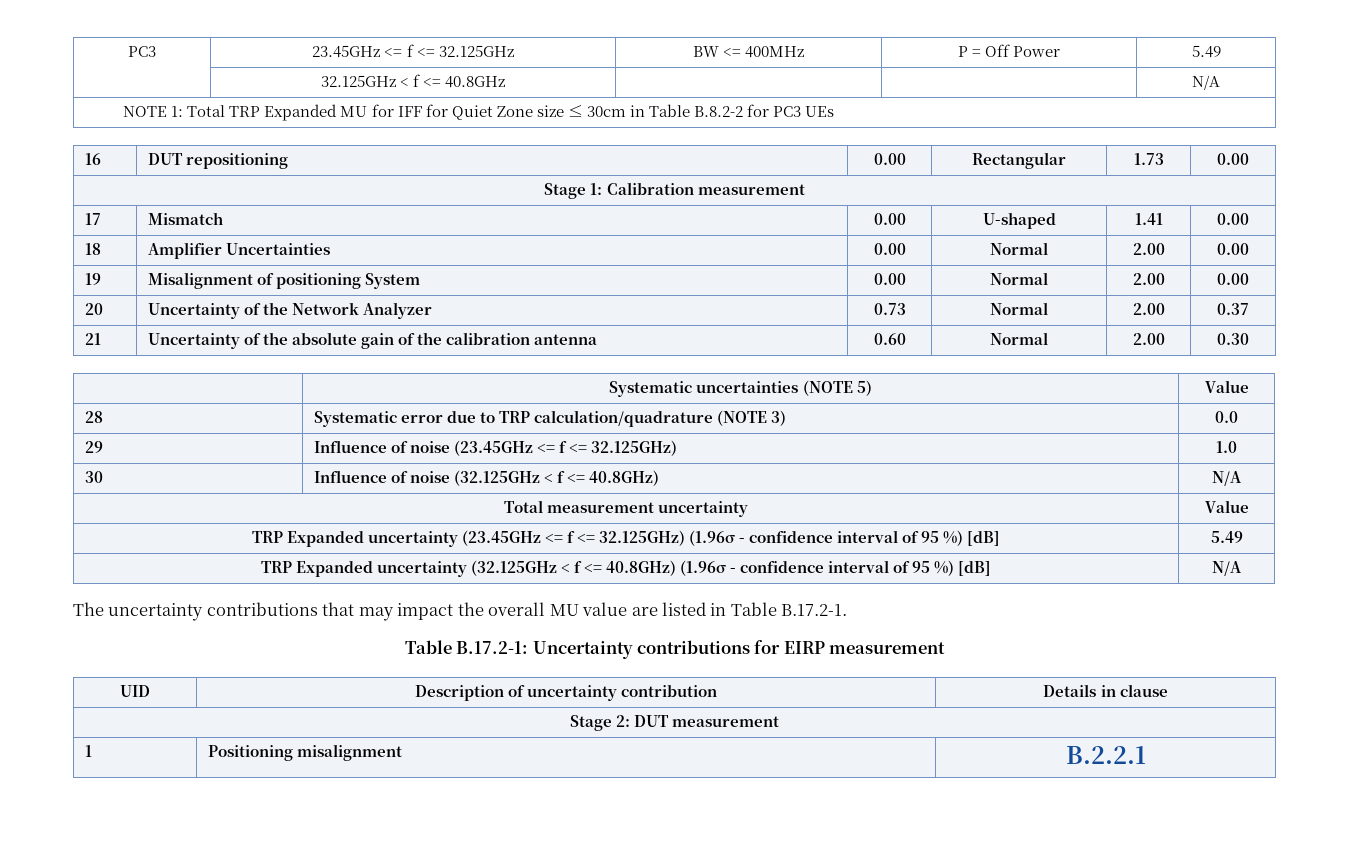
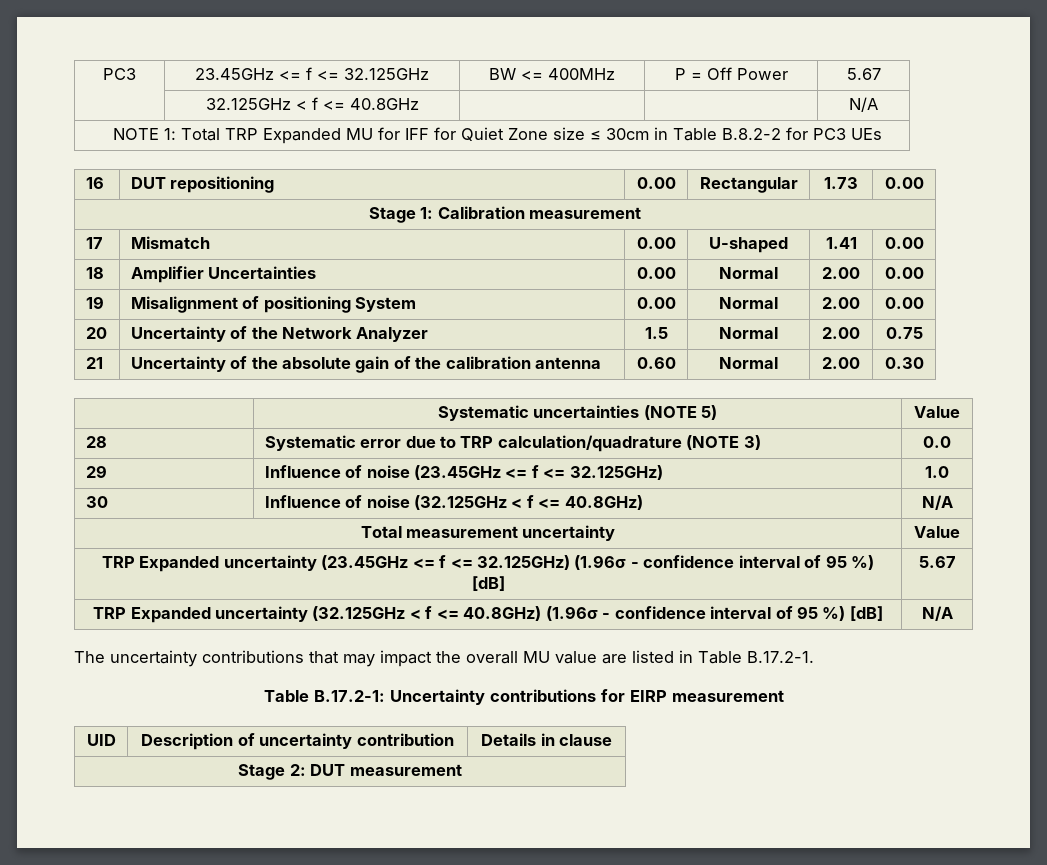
[1191,45,1221,58] 5.49 -> [846,68,881,80] 5.67
[873,303,906,315] [990,302,1048,315] [1132,303,1165,315] [1217,303,1249,315] 0.73 | Normal | 2.00 | 0.37 -> [644,327,668,339] [719,327,778,339] [822,327,860,339] [885,327,923,339] 1.5 | Normal | 2.00 | 0.75
[1210,531,1243,543] 5.49 -> [918,556,956,568] 5.67
[85,745,93,757] [208,744,403,761] [1065,746,1146,764] // 1 | Positioning misalignment | B.2.2.1 -> (462, 770) none

